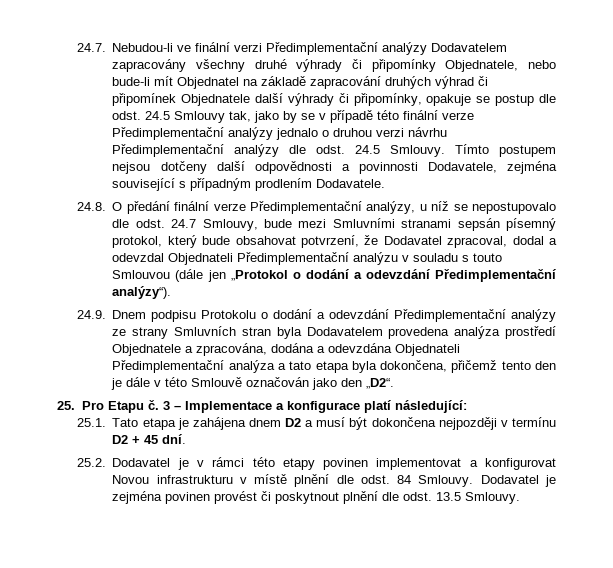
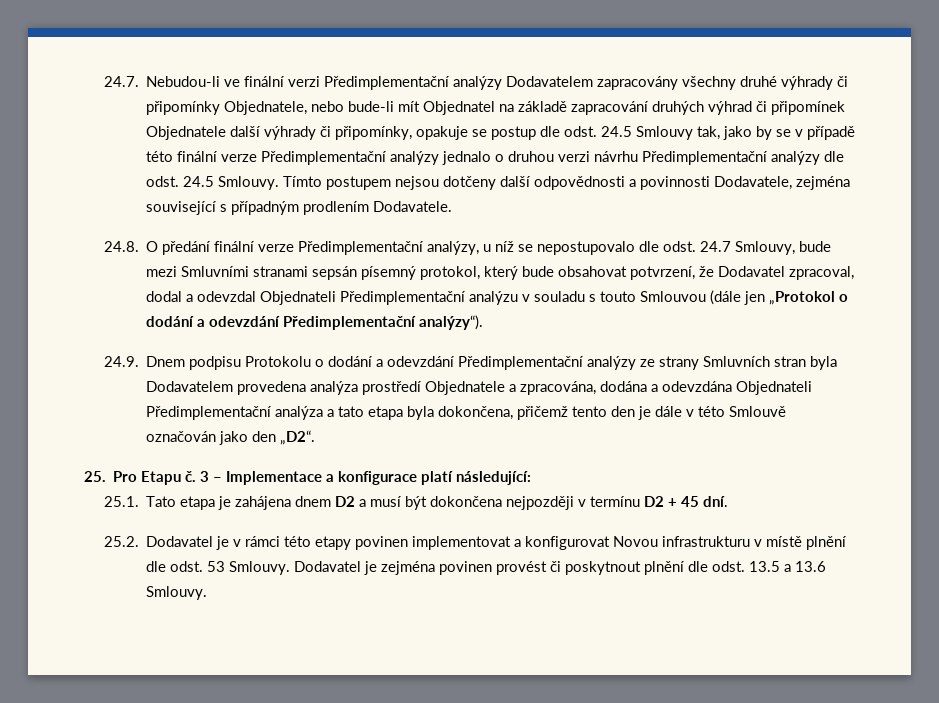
[397,475,412,484] 84 -> [206,561,225,572] 53
(462, 496) none -> [783,561,826,572] a 13.6

